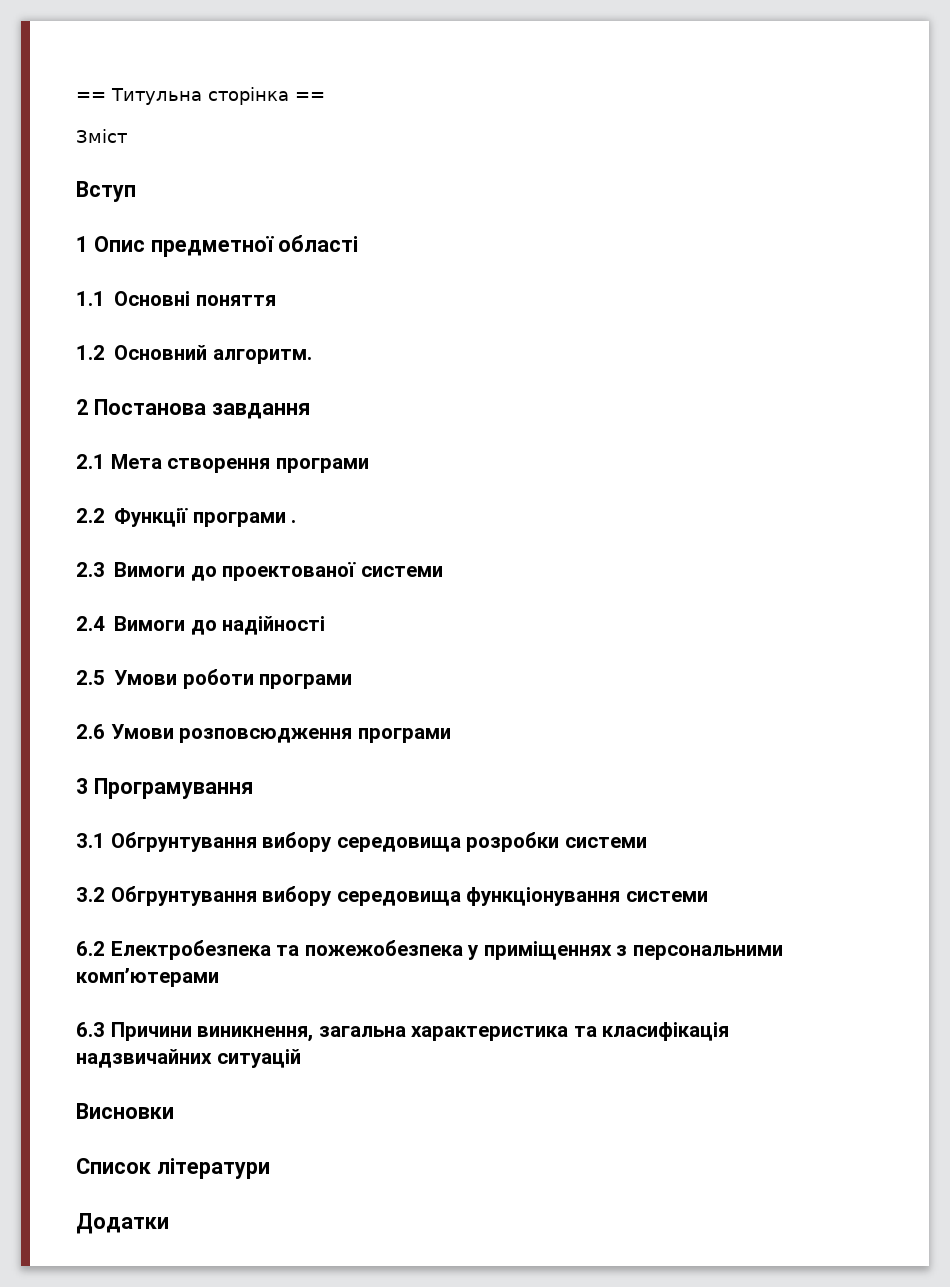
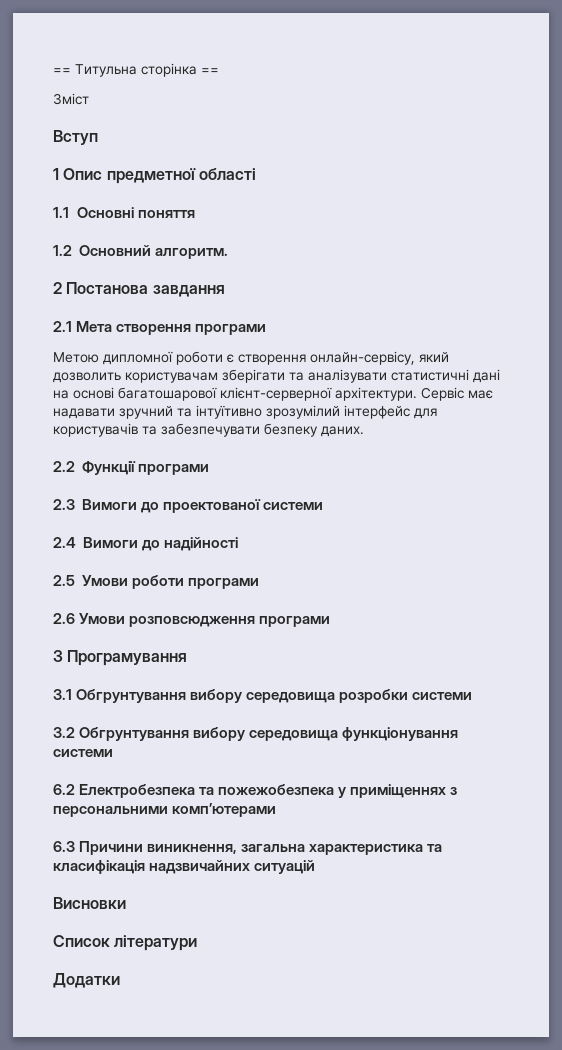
(369, 465) none -> [53,351,449,365] [53,369,500,383] [53,387,493,401] [53,405,437,419] [53,423,364,437] // Метою дипломної роботи є створення онлайн-сервісу, який дозволить користувачам зберігати та аналізувати статистичні дані на основі багатошарової клієнт-серверної архітектури. Сервіс має надавати зручний та інтуїтивно зрозумілий інтерфейс для користувачів та забезпечувати безпеку даних.
[291,520,297,523] . -> (210, 469) none

